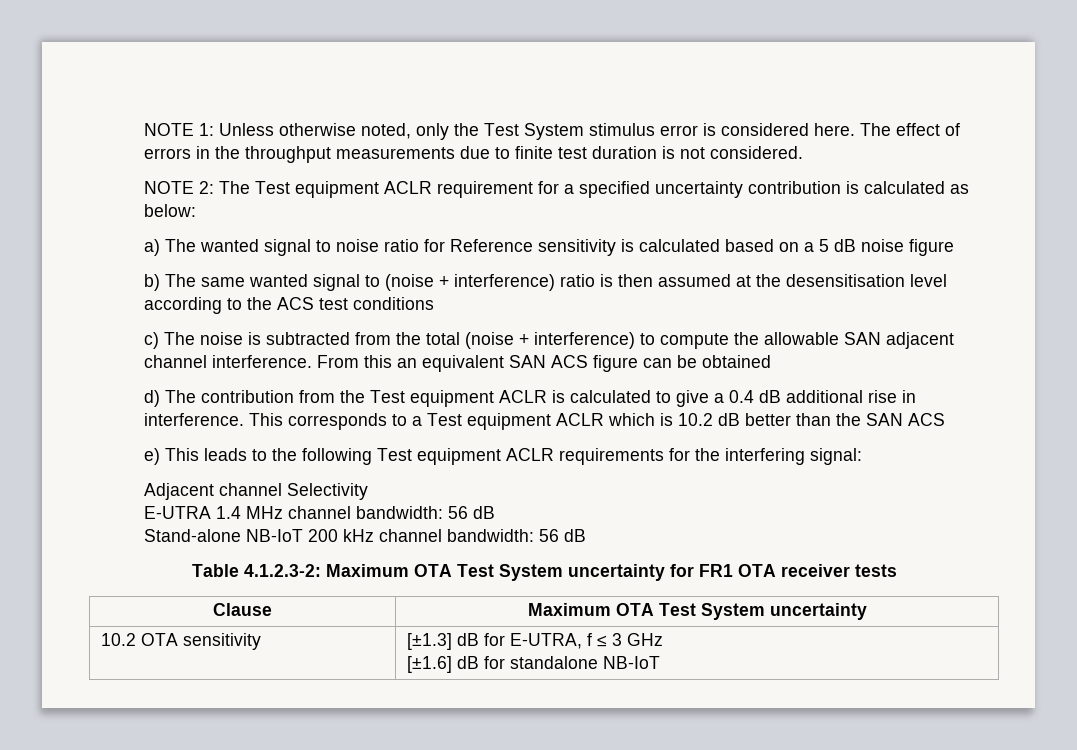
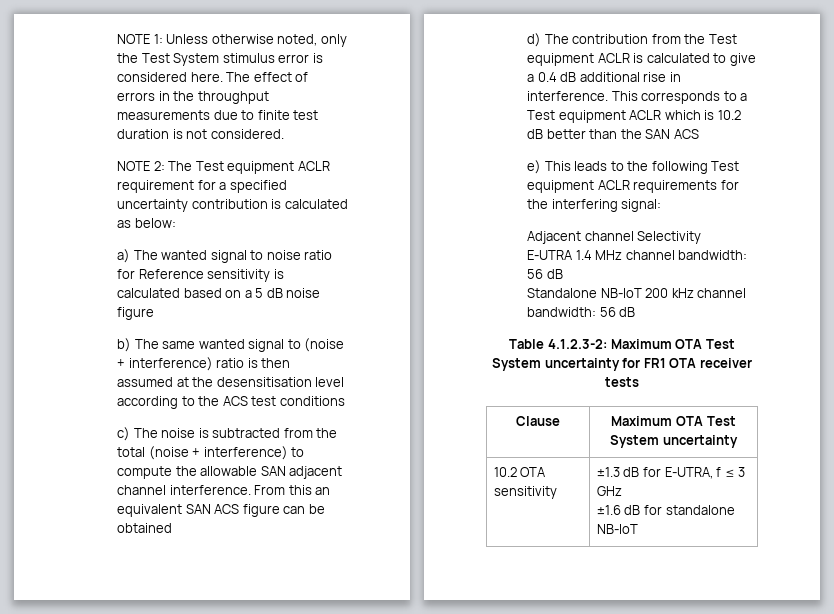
[144,529,242,542] Stand-alone -> [527,288,598,298] Standalone
[407,633,453,650] [±1.3] -> [596,467,620,477] ±1.3
[407,656,453,673] [±1.6] -> [596,505,621,515] ±1.6

